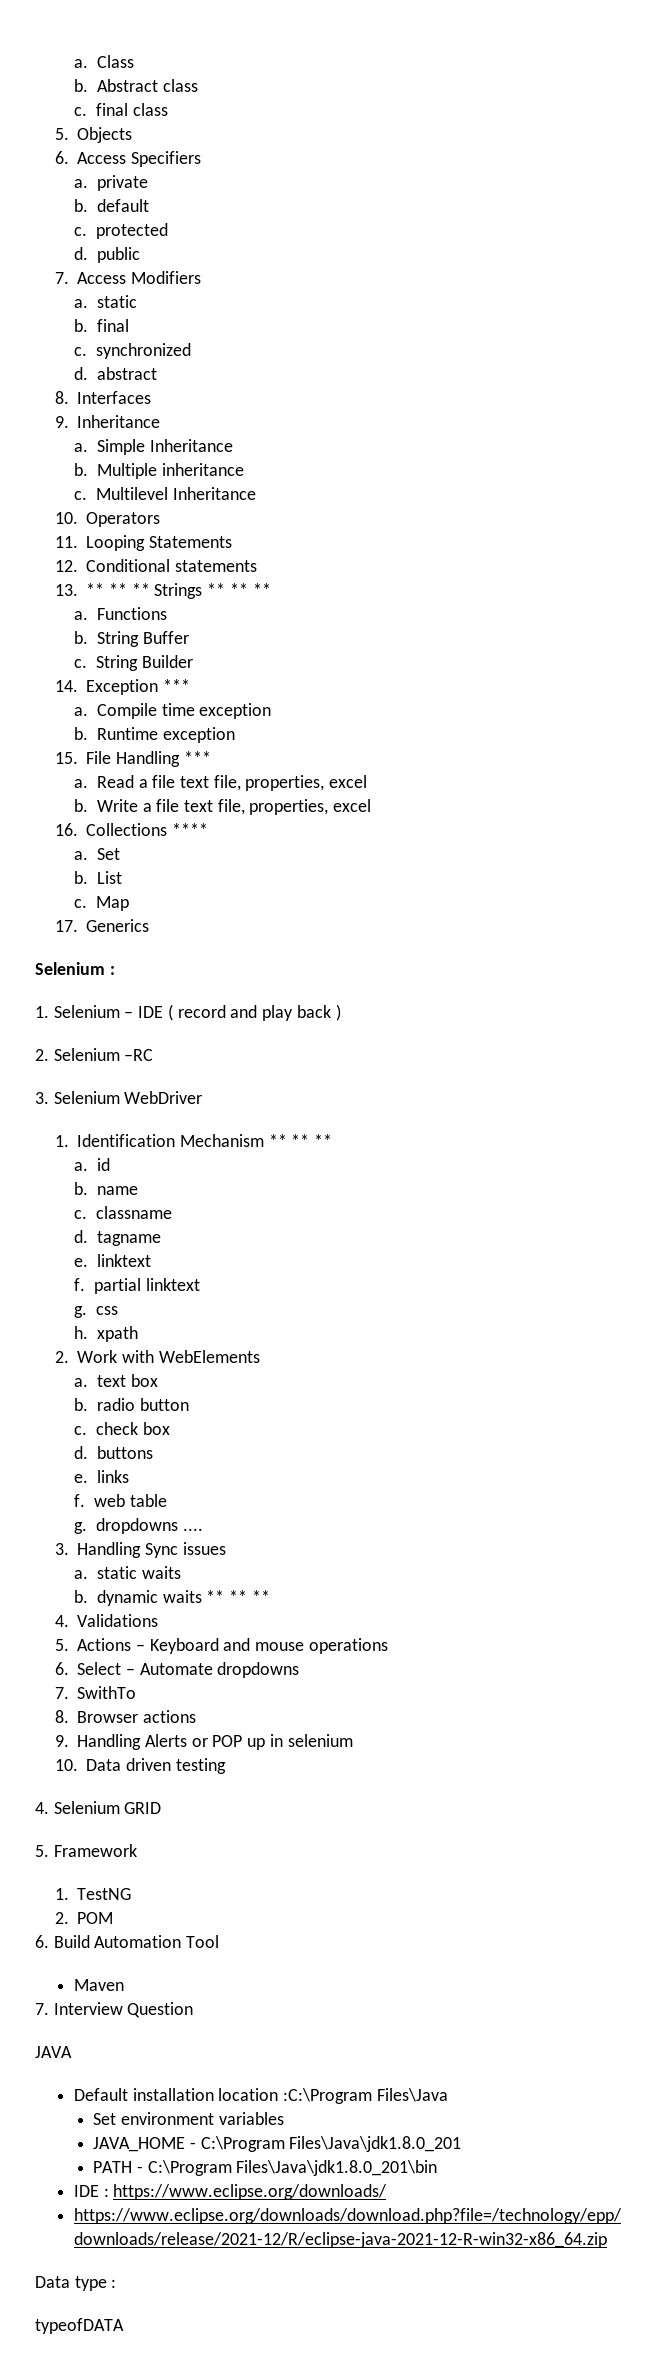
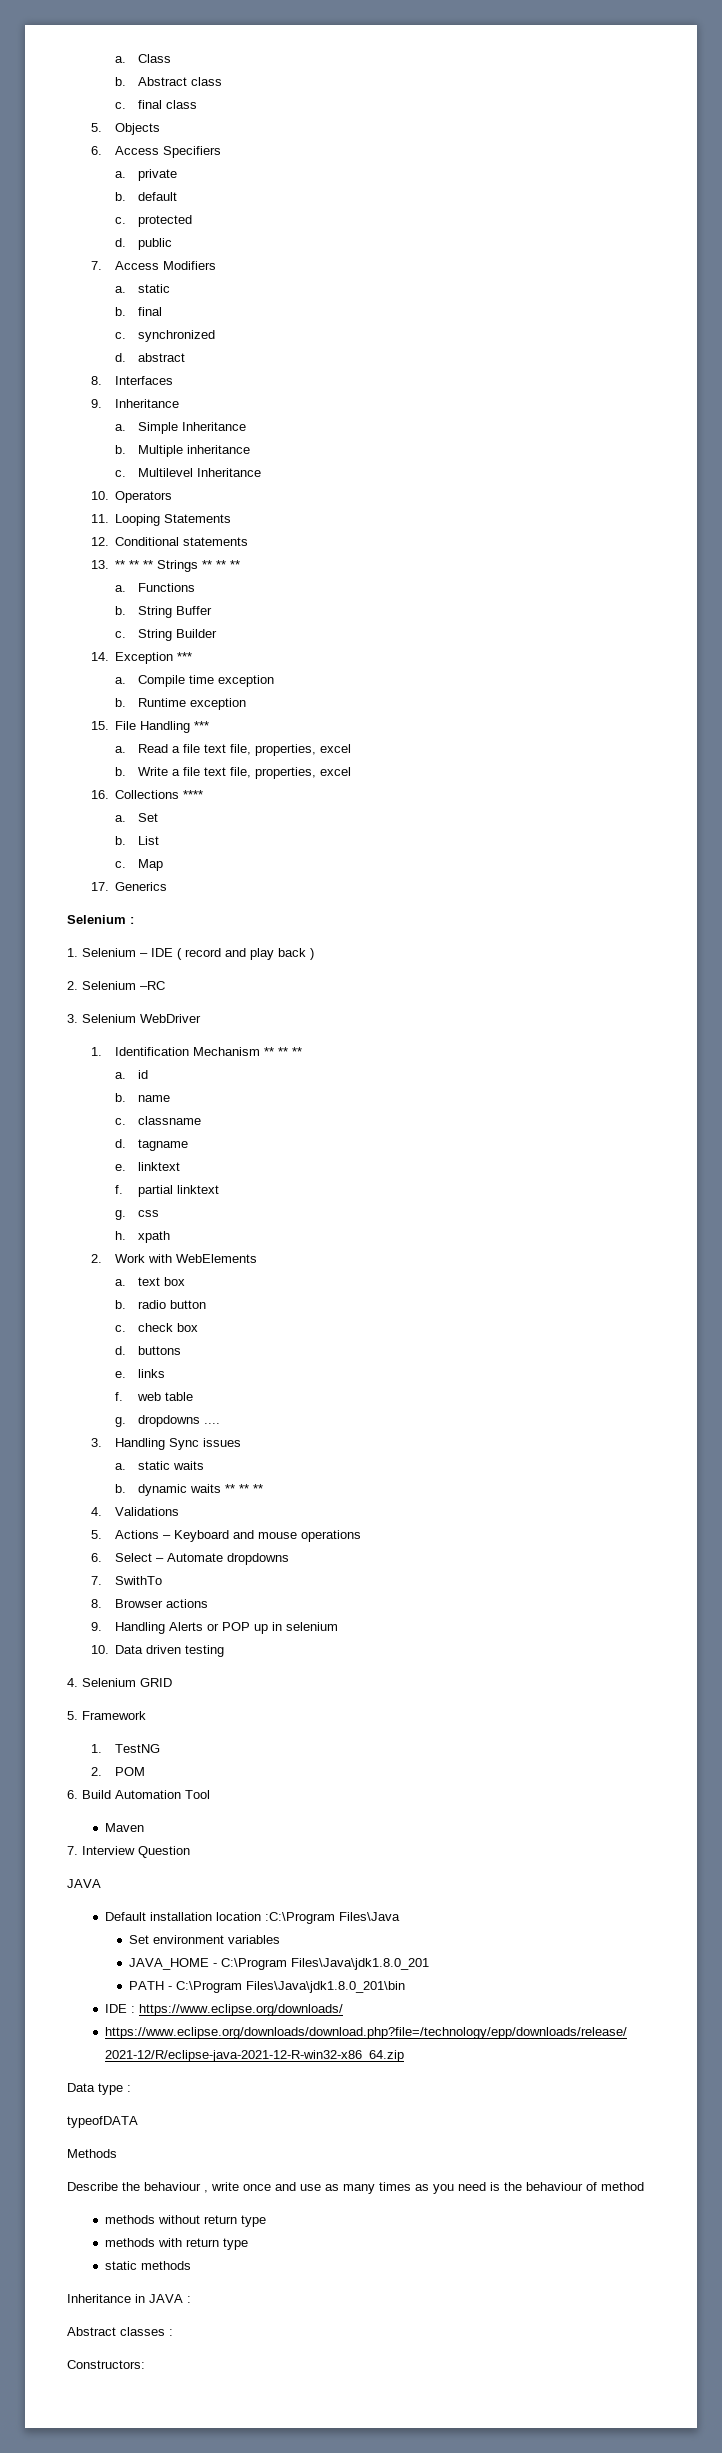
(124, 2326) none -> [67,2149,117,2158] [67,2182,644,2194] [105,2215,267,2227] [105,2238,249,2250] [105,2261,192,2270] [67,2294,191,2303] [67,2327,173,2336] [67,2360,145,2369] // Methods // Describe the behaviour , write once and use as many times as you need is the behaviour of method // methods without return type // methods with return type // static methods // Inheritance in JAVA : // Abstract classes : // Constructors:

